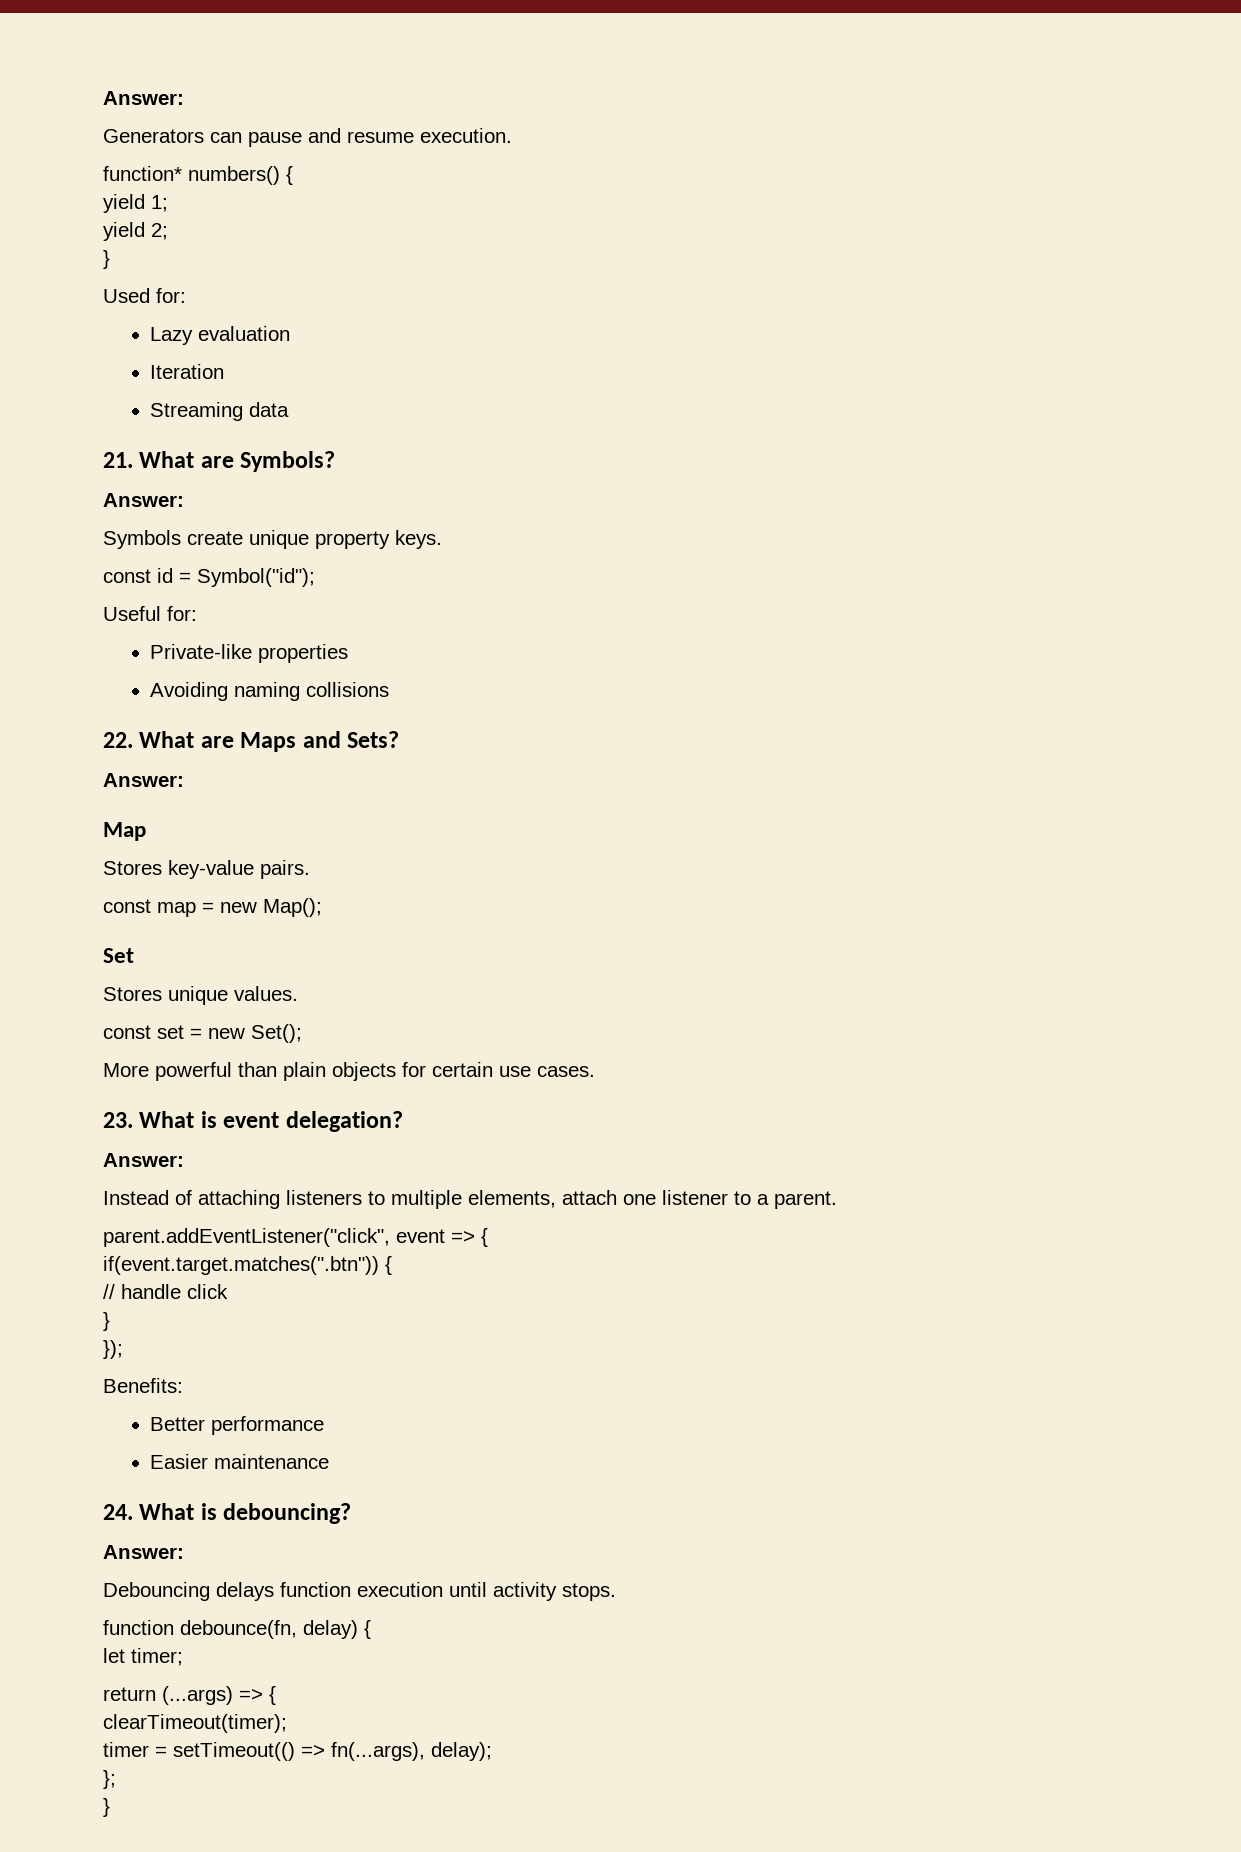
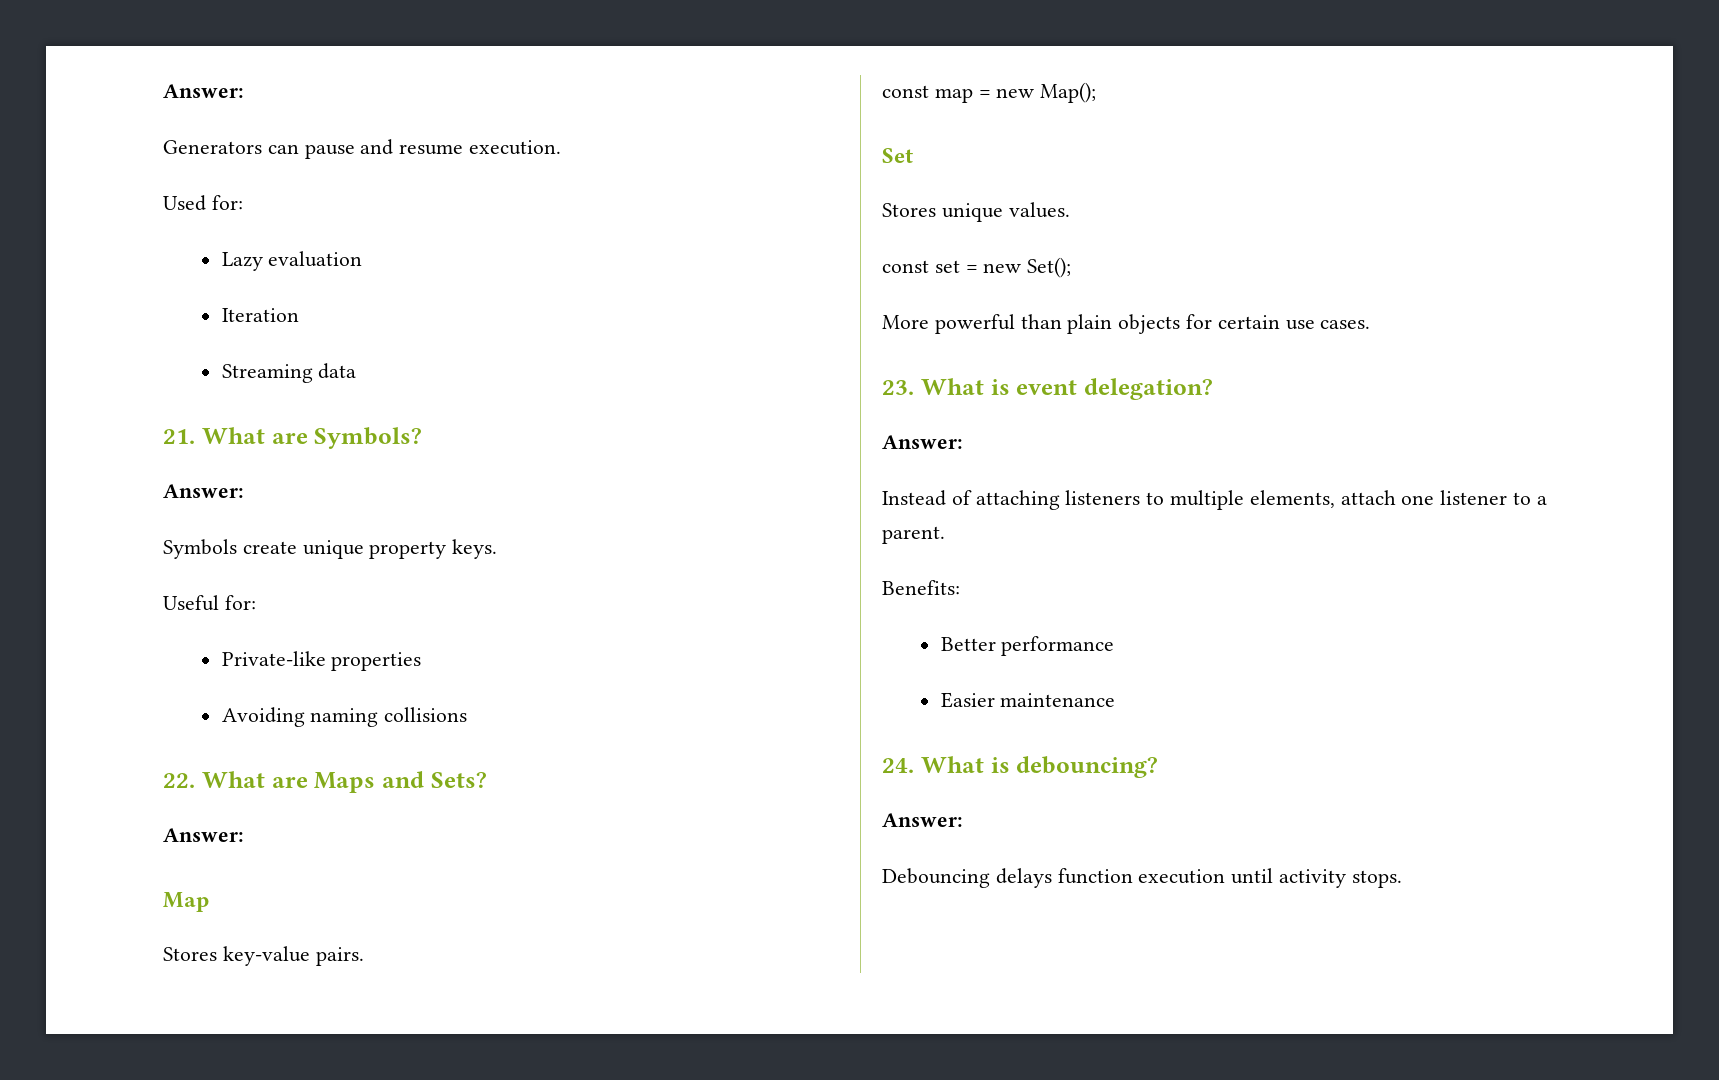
[103,166,293,185] [103,194,168,213] [103,222,168,241] [103,250,110,269] // function* numbers() { // yield 1; // yield 2; // } -> (562, 147) none
[103,568,315,587] // const id = Symbol("id"); -> (498, 549) none
[103,1228,488,1247] [103,1256,392,1275] [103,1284,228,1299] [103,1312,110,1331] [103,1340,123,1359] // parent.addEventListener("click", event => { // if(event.target.matches(".btn")) { // // handle click // } // }); -> (945, 535) none
[103,1620,371,1639] [103,1648,183,1666] [103,1686,276,1705] [103,1714,287,1733] [103,1742,492,1761] [103,1770,116,1789] [103,1798,110,1817] // function debounce(fn, delay) { // let timer; // return (...args) => { // clearTimeout(timer); // timer = setTimeout(() => fn(...args), delay); // }; // } -> (1402, 879) none

